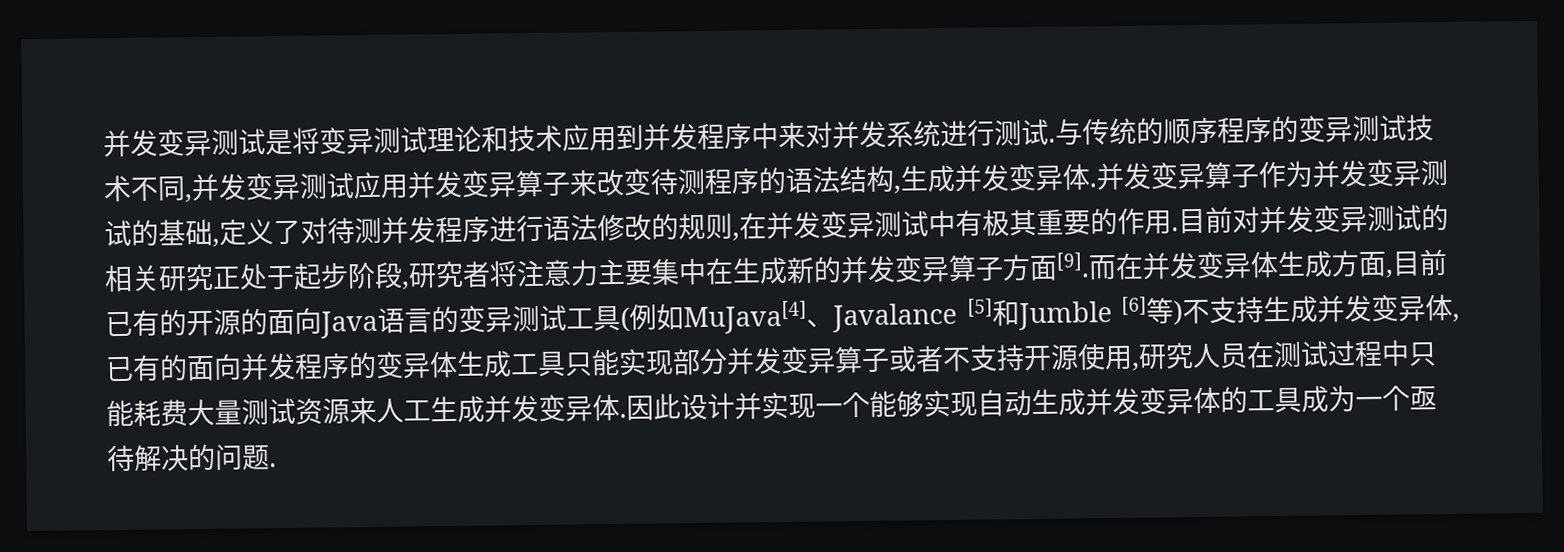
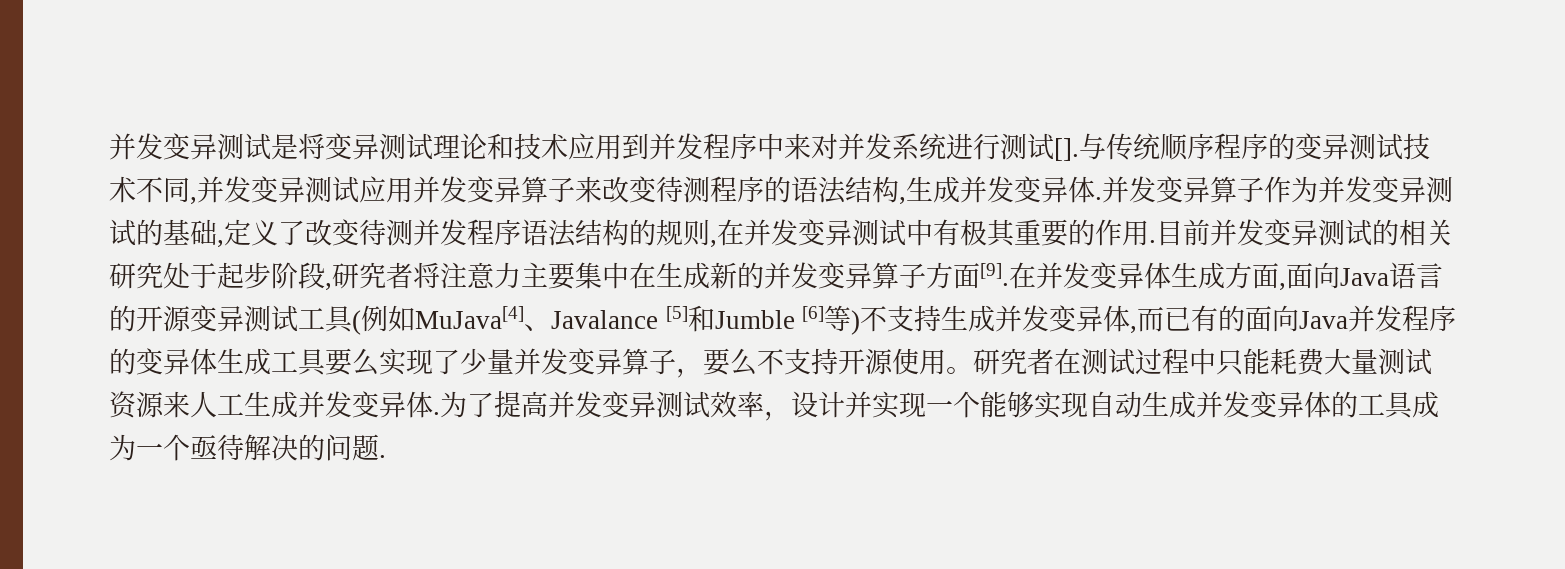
[1048,117,1164,146] .与传统的 -> [1054,133,1160,161] [].与传统
[300,217,328,245] 对 -> [305,219,359,246] 改变
[489,213,652,243] 进行语法修改 -> [521,219,629,247] 语法结构
[1232,206,1260,234] 对 -> (1210, 232) none
[212,266,241,289] 正 -> (163, 275) none
[1088,254,1117,281] 而 -> (1009, 274) none
[1392,248,1448,277] [105,308,268,337] 目前已有的开源的 -> (1286, 287) none
(459, 319) none -> [136,306,191,332] 开源
(1460, 317) none -> [1137,307,1164,332] 而
(242, 367) none -> [1299,311,1348,329] Java
[564,345,944,377] 只能实现部分并发变异算子或者 -> [325,348,757,378] 要么实现了少量并发变异算子，要么
[1132,342,1248,371] ,研究人员 -> [946,348,1054,375] 。研究者
[626,393,681,421] 因此 -> [440,391,791,421] 为了提高并发变异测试效率，

